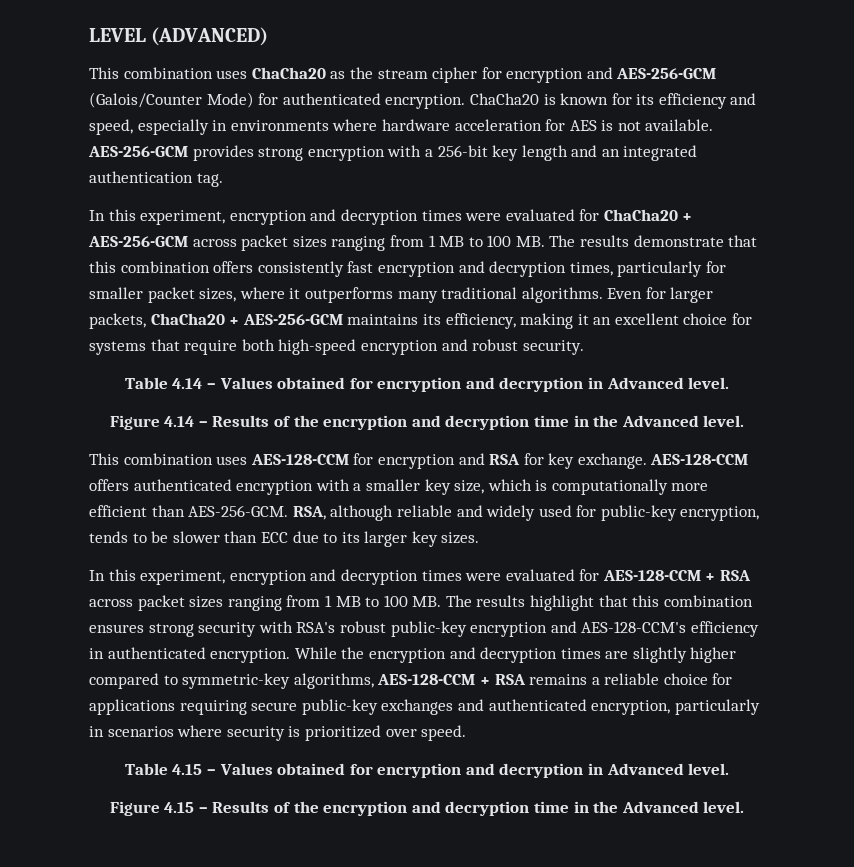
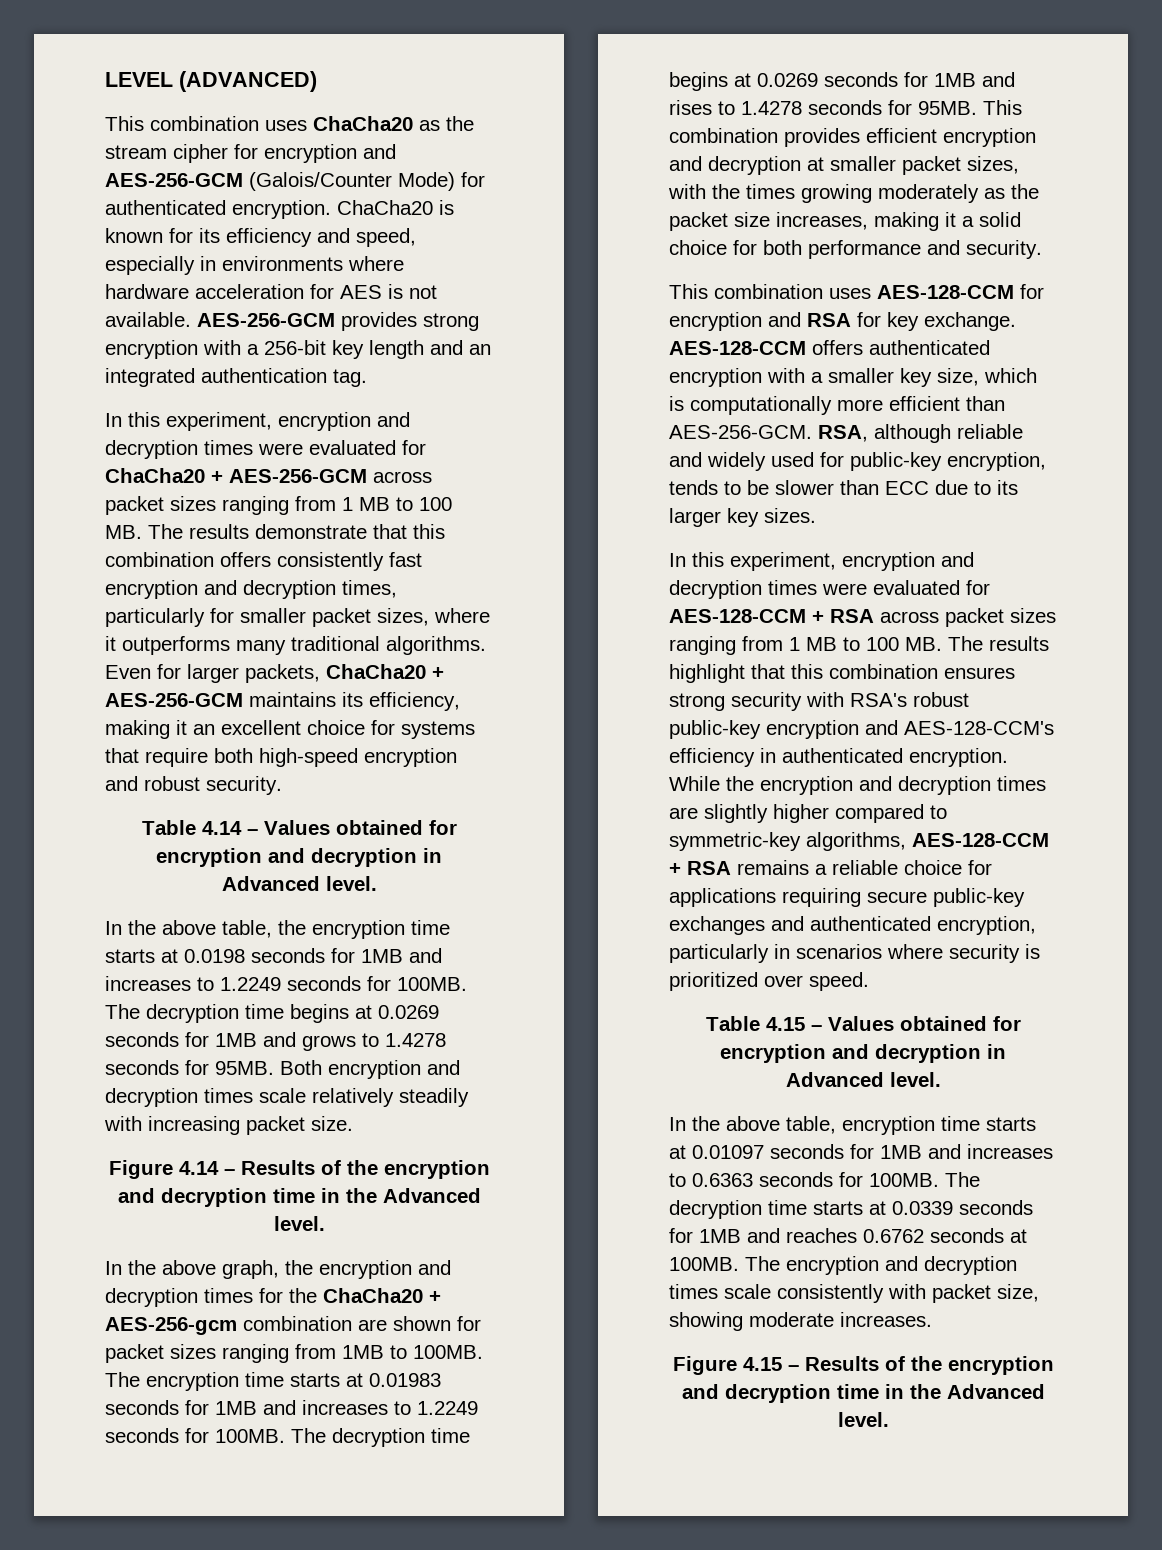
(730, 383) none -> [105,920,450,939] [105,948,442,963] [105,976,467,991] [105,1004,439,1023] [105,1032,446,1051] [105,1060,460,1079] [105,1088,469,1107] [104,1116,353,1135] // In the above table, the encryption time starts at 0.0198 seconds for 1MB and increases to 1.2249 seconds for 100MB. The decryption time begins at 0.0269 seconds for 1MB and grows to 1.4278 seconds for 95MB. Both encryption and decryption times scale relatively steadily with increasing packet size.
(745, 421) none -> [105,1260,451,1279] [105,1288,441,1307] [105,1316,481,1335] [105,1344,483,1363] [105,1372,441,1391] [105,1400,478,1415] [105,1428,470,1447] [669,72,1015,91] [669,100,1022,115] [669,128,1036,147] [669,156,1019,175] [668,184,1039,203] [669,212,1021,231] [669,240,1042,259] // In the above graph, the encryption and decryption times for the ChaCha20 + AES-256-gcm combination are shown for packet sizes ranging from 1MB to 100MB. The encryption time starts at 0.01983 seconds for 1MB and increases to 1.2249 seconds for 100MB. The decryption time begins at 0.0269 seconds for 1MB and rises to 1.4278 seconds for 95MB. This combination provides efficient encryption and decryption at smaller packet sizes, with the times growing moderately as the packet size increases, making it a solid choice for both performance and security.
(730, 769) none -> [669,1116,1036,1135] [669,1144,1053,1159] [669,1172,980,1187] [669,1200,1033,1219] [669,1228,1027,1243] [669,1256,1017,1275] [669,1284,1039,1303] [669,1312,932,1331] // In the above table, encryption time starts at 0.01097 seconds for 1MB and increases to 0.6363 seconds for 100MB. The decryption time starts at 0.0339 seconds for 1MB and reaches 0.6762 seconds at 100MB. The encryption and decryption times scale consistently with packet size, showing moderate increases.

